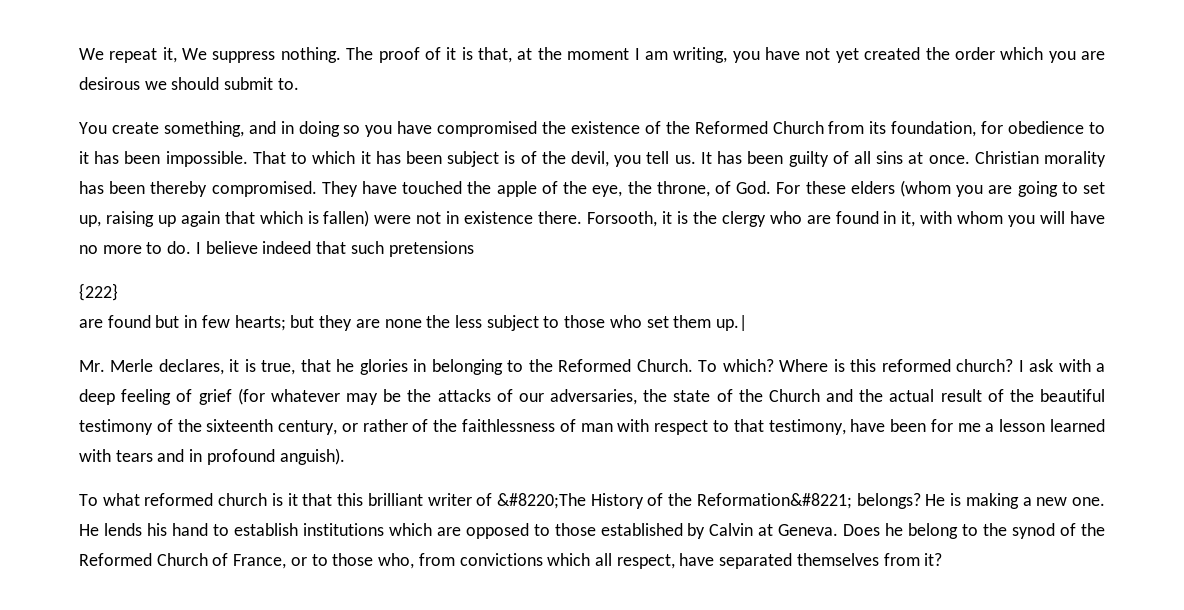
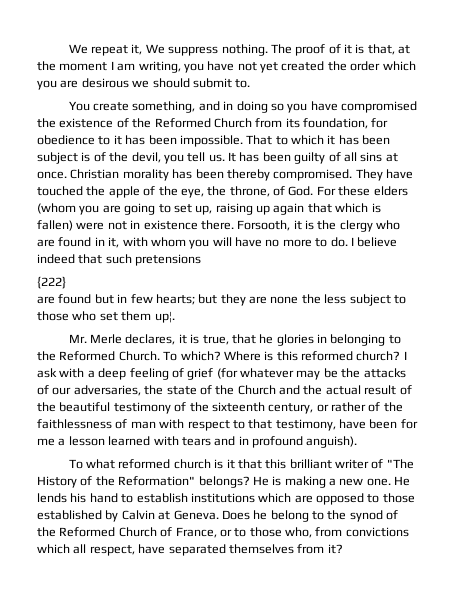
[716,315,748,331] up.| -> [154,311,175,323] up¦.
[497,493,586,509] &#8220;The -> [386,459,414,469] "The
[696,493,852,509] Reformation&#8221; -> [118,476,196,486] Reformation"

